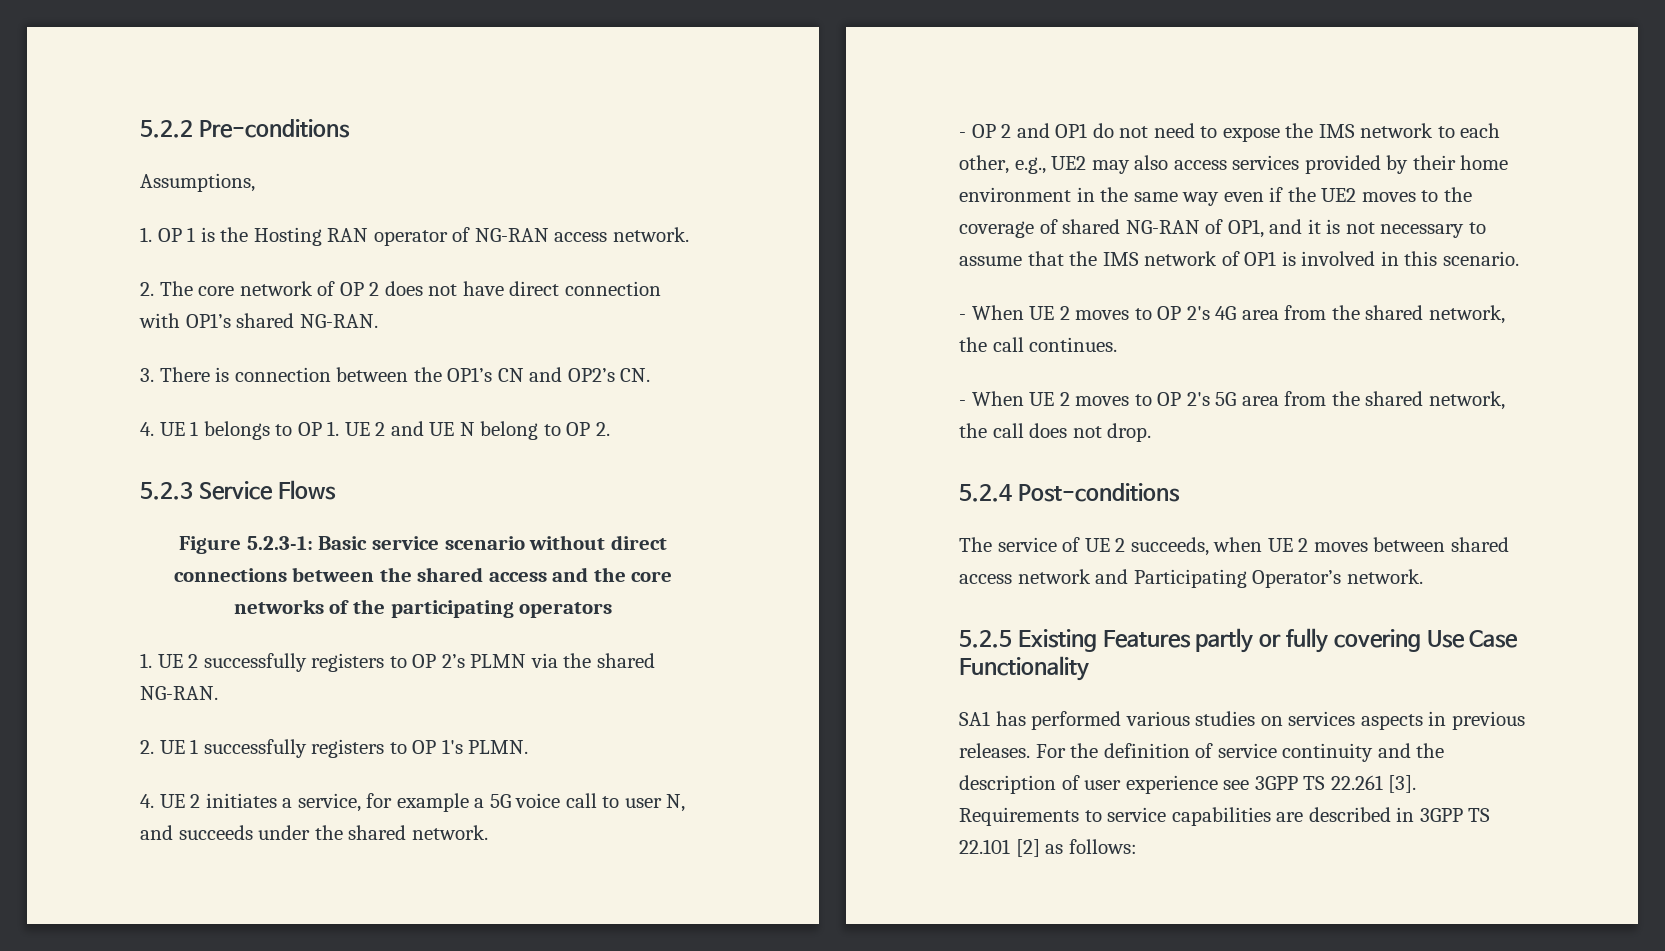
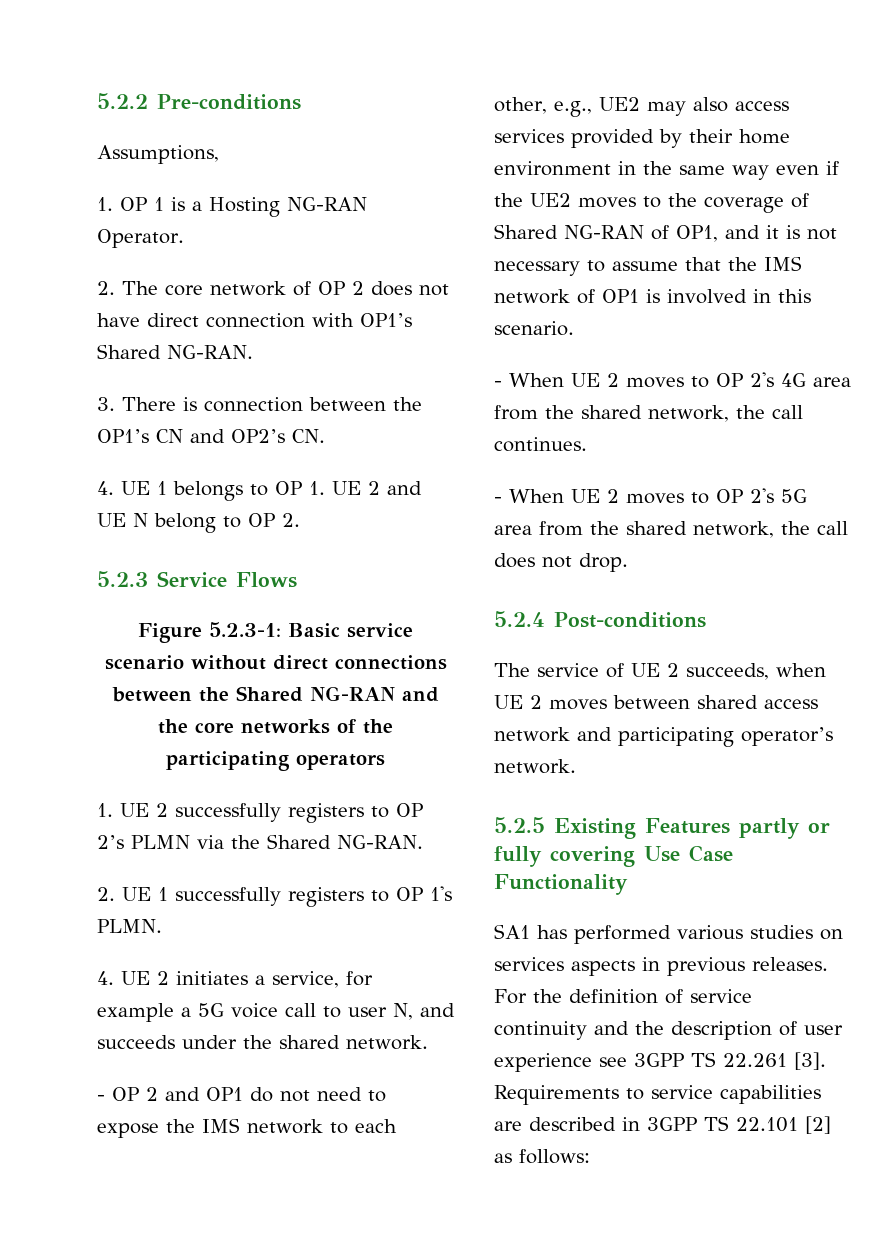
[220,227,689,246] the Hosting RAN operator of NG-RAN access network. -> [192,197,367,217] [97,229,184,248] a Hosting NG-RAN Operator.
[236,313,295,328] shared -> [97,344,161,359] Shared
[417,567,547,582] shared access -> [235,686,395,702] Shared NG-RAN
[596,653,655,668] shared -> [267,834,331,849] Shared
[1062,219,1121,234] shared -> [494,224,558,239] Shared
[1133,569,1342,588] Participating Operator’s -> [618,727,833,747] participating operator’s

